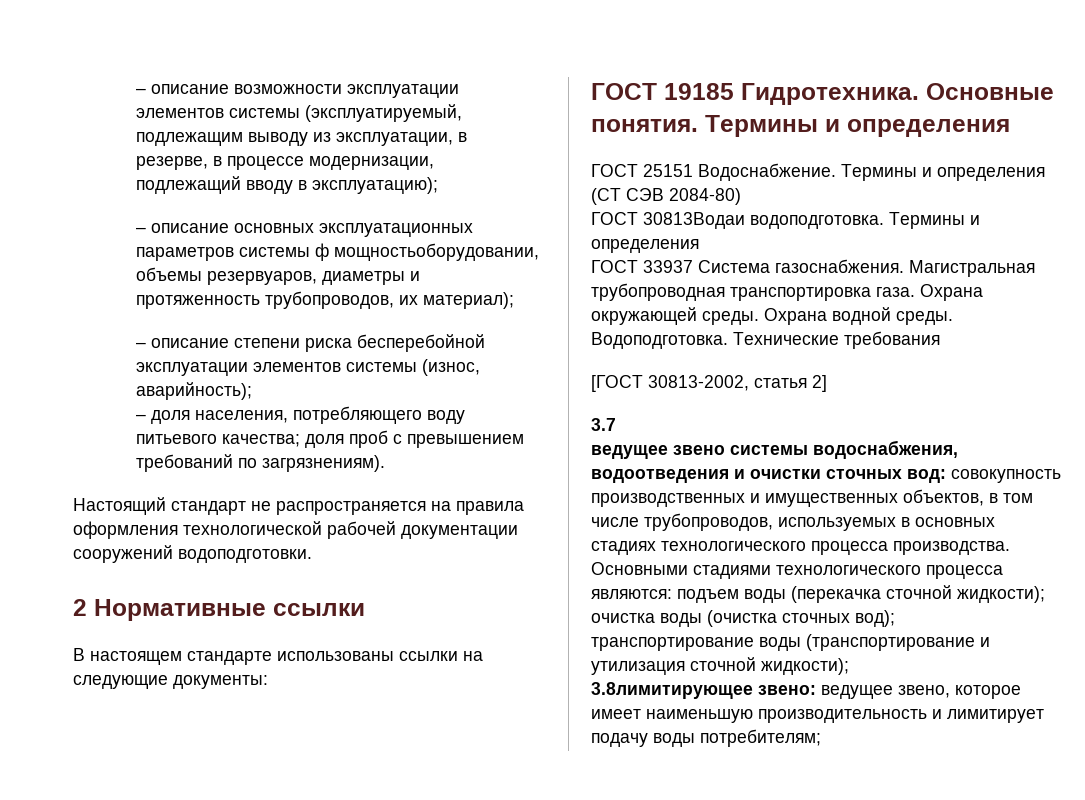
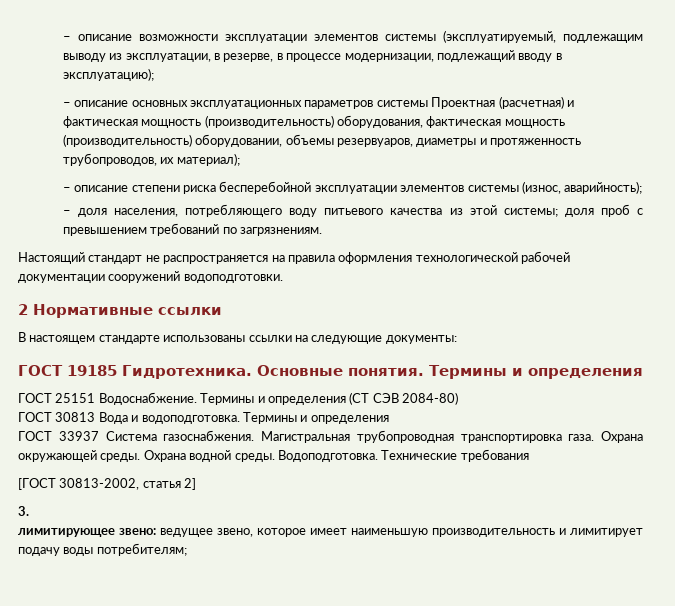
[315,243,540,261] ф мощностьоборудовании, -> [431,96,574,109] [62,115,565,128] [62,134,283,147] Проектная (расчетная) и фактическая мощность (производительность) оборудования, фактическая мощность (производительность) оборудовании,
[222,434,301,447] качества; -> [390,205,558,217] качества из этой системы;
[262,455,386,472] загрязнениям). -> [240,227,323,236] загрязнениям.
[643,212,745,229] 30813Водаи -> [55,412,139,424] 30813 Вода и
[591,418,616,431] [591,440,958,459] [591,469,1061,483] [591,489,1033,507] [591,513,995,531] [591,541,1010,555] [591,562,1003,579] [591,585,1045,603] [591,610,895,627] [591,634,990,651] [591,657,849,675] [591,682,753,699] 3.7 // ведущее звено системы водоснабжения, водоотведения и очистки сточных вод: совокупность производственных и имущественных объектов, в том числе трубопроводов, используемых в основных стадиях технологического процесса производства. Основными стадиями технологического процесса являются: подъем воды (перекачка сточной жидкости); очистка воды (очистка сточных вод); транспортирование воды (транспортирование и утилизация сточной жидкости); // 3.8лимитирующее -> [18,506,29,516] [18,528,115,537] 3. // лимитирующее

